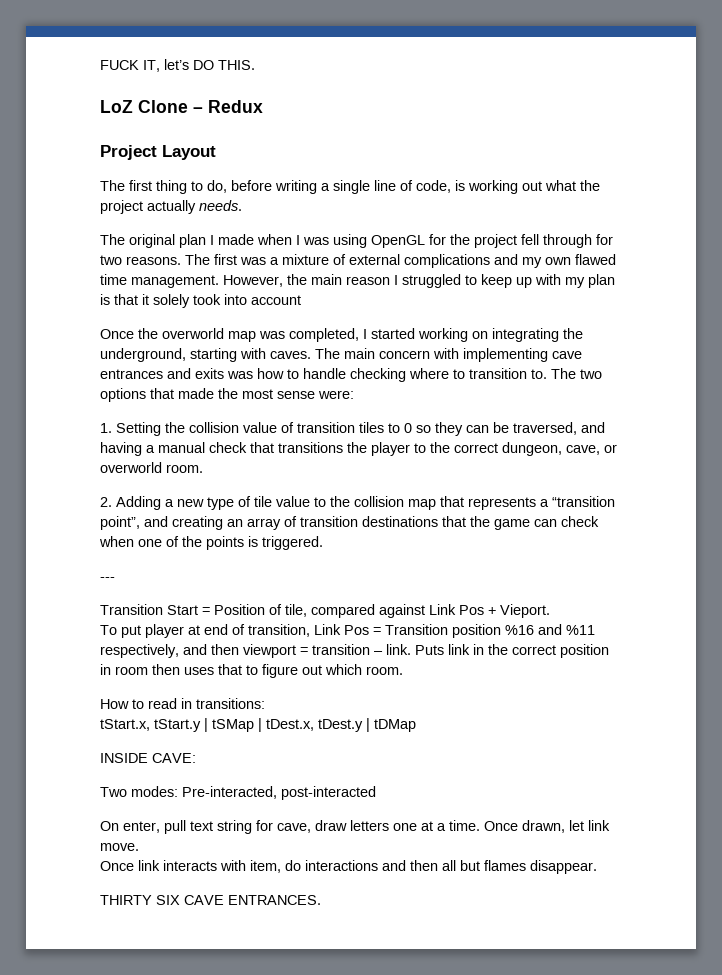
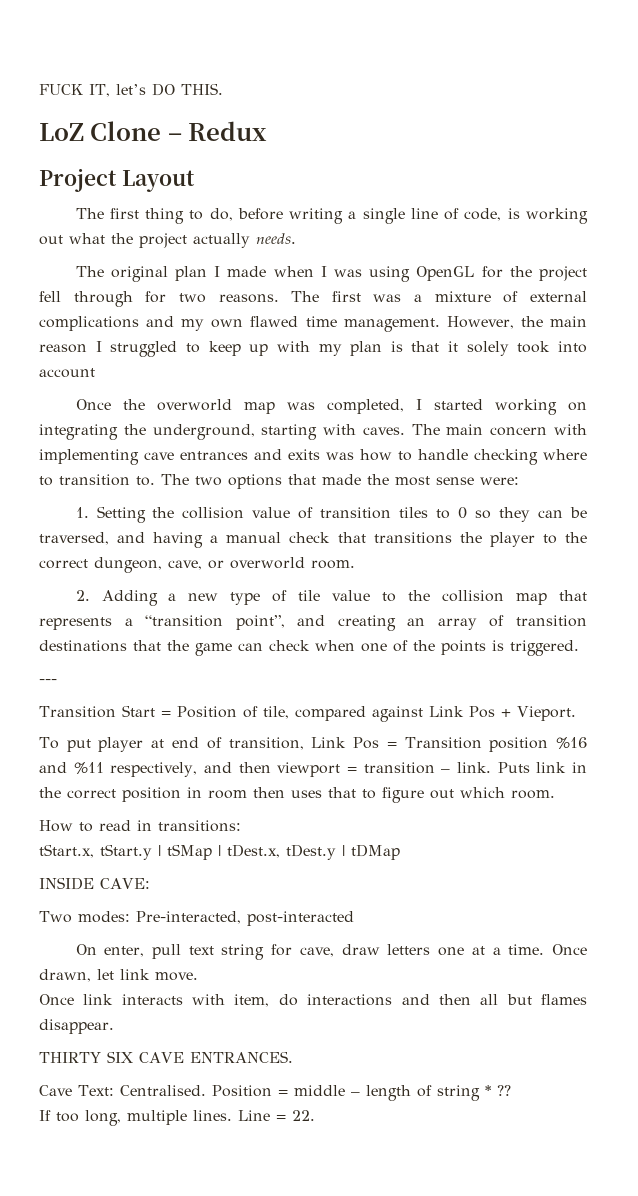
(321, 900) none -> [39,1085,511,1101] [39,1110,315,1126] // Cave Text: Centralised. Position = middle – length of string * ?? // If too long, multiple lines. Line = 22.

